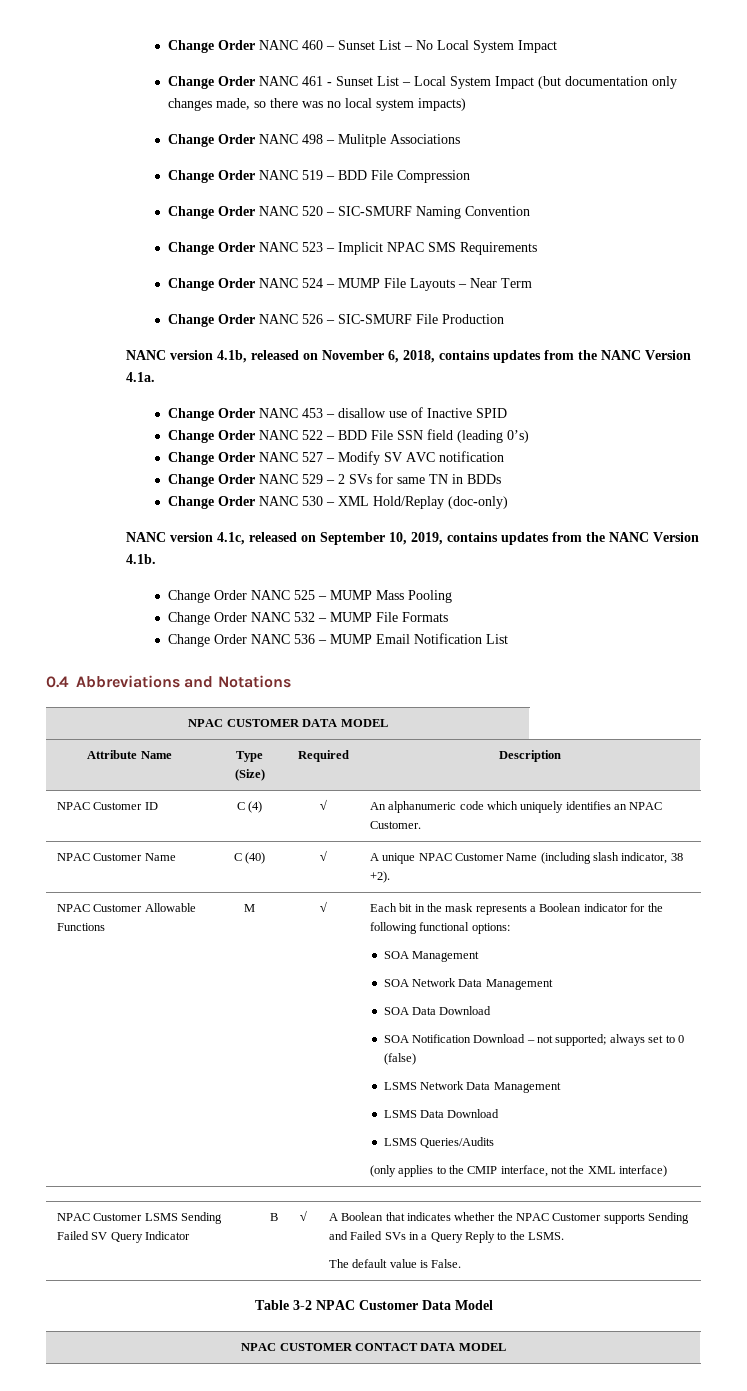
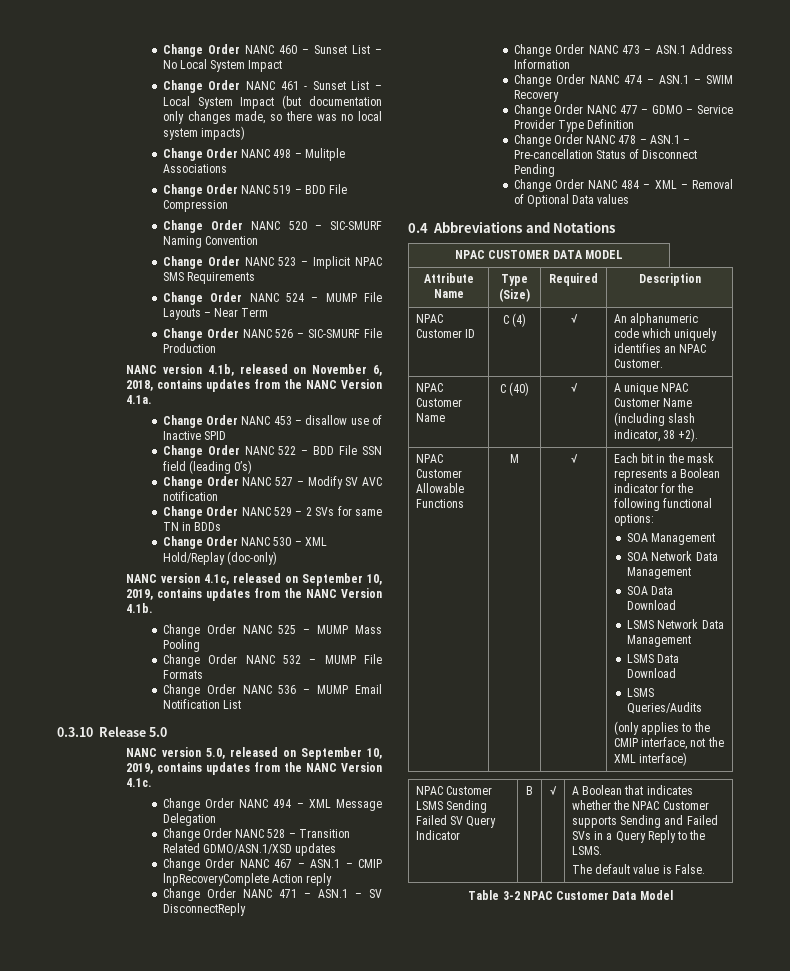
(508, 639) none -> [57,726,168,737] [126,747,382,760] [126,762,382,775] [126,778,153,787] [162,798,383,811] [162,813,216,826] [162,828,350,841] [162,843,337,856] [162,858,382,871] [162,873,333,886] [162,888,382,901] [162,903,246,916] [513,44,733,57] [513,59,570,69] [513,74,733,87] [513,90,559,102] [513,104,733,117] [513,119,635,132] [513,134,691,147] [513,149,698,159] [513,164,555,177] [513,179,733,192] [513,194,630,207] // 0.3.10 Release 5.0 // NANC version 5.0, released on September 10, 2019, contains updates from the NANC Version 4.1c. // Change Order NANC 494 – XML Message Delegation // Change Order NANC 528 – Transition Related GDMO/ASN.1/XSD updates // Change Order NANC 467 – ASN.1 – CMIP lnpRecoveryComplete Action reply // Change Order NANC 471 – ASN.1 – SV DisconnectReply // Change Order NANC 473 – ASN.1 Address Information // Change Order NANC 474 – ASN.1 – SWIM Recovery // Change Order NANC 477 – GDMO – Service Provider Type Definition // Change Order NANC 478 – ASN.1 – Pre-cancellation Status of Disconnect Pending // Change Order NANC 484 – XML – Removal of Optional Data values
[383,1034,684,1046] [383,1053,416,1065] // SOA Notification Download – not supported; always set to 0 (false) -> (677, 605) none
[241,1343,506,1351] // NPAC CUSTOMER CONTACT DATA MODEL -> (673, 895) none

